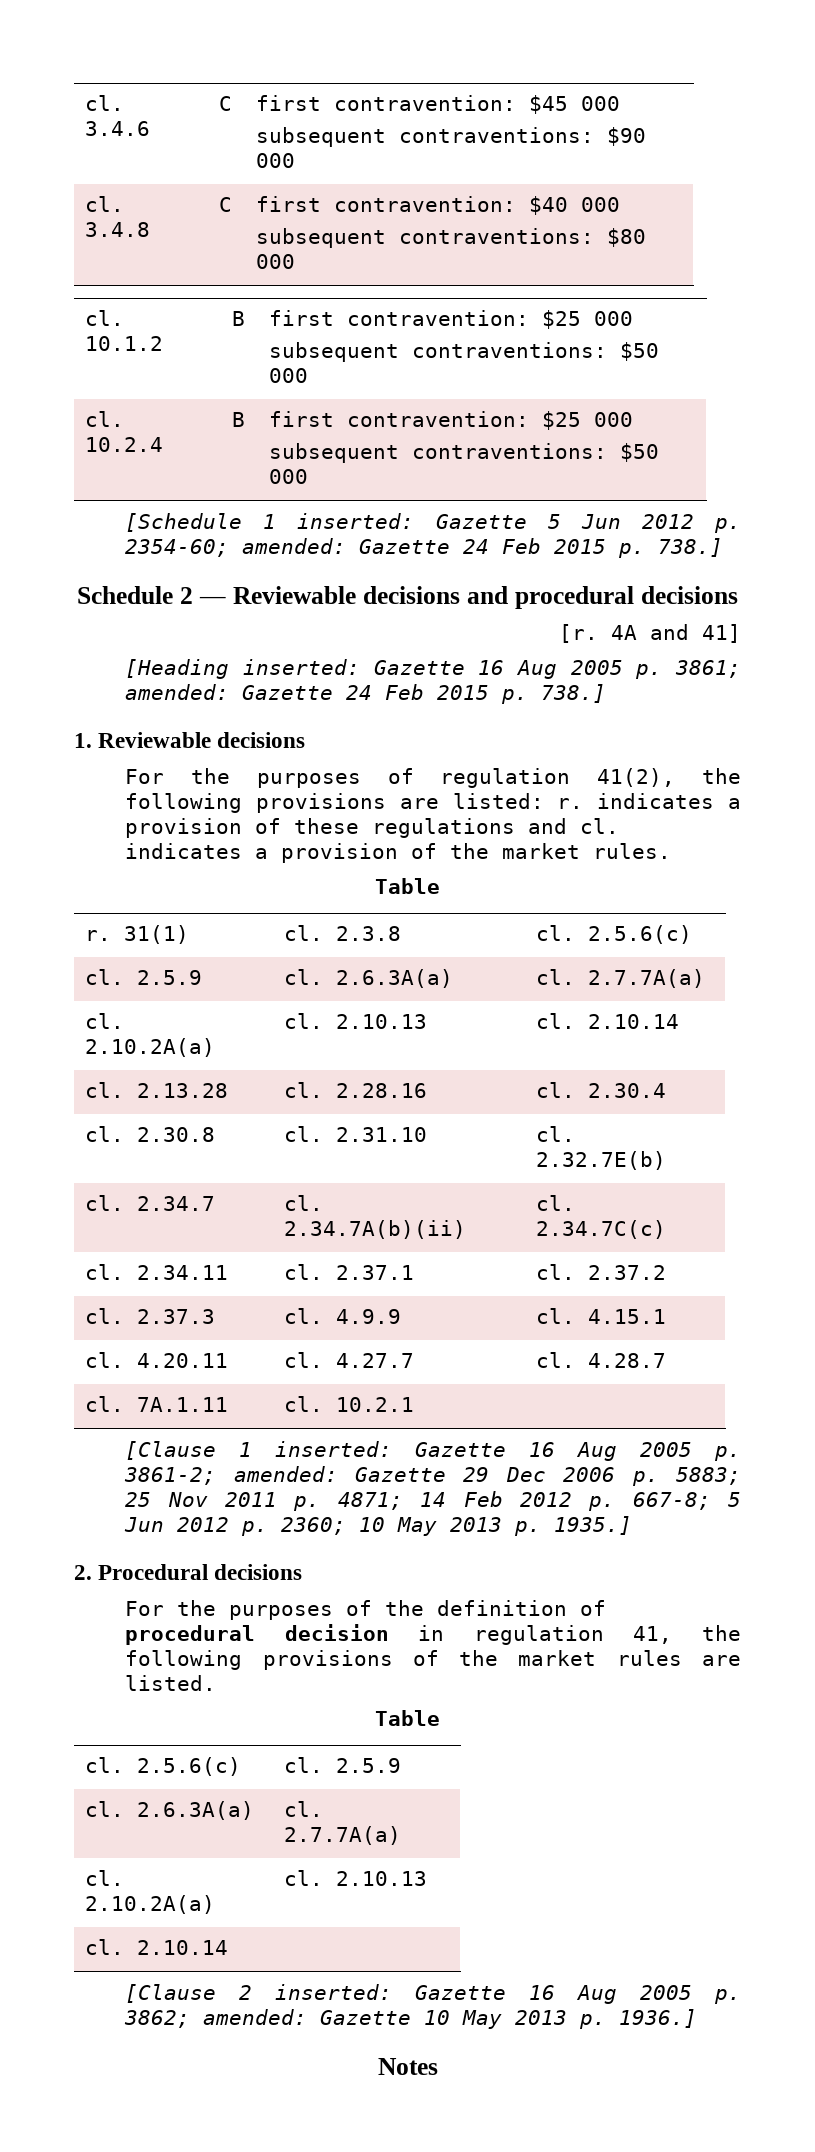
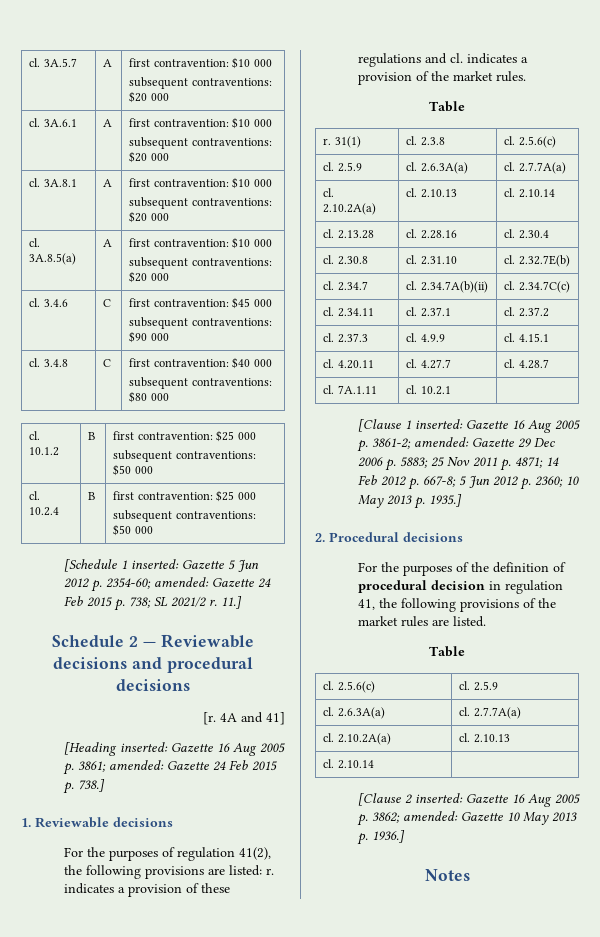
[85,95,125,111] cl. -> [29,58,77,67] [103,59,113,67] [129,57,272,69] [129,77,272,89] [129,91,169,103] [29,118,77,127] [103,119,113,127] [129,117,272,129] [129,137,272,149] [129,151,169,163] [29,178,77,187] [103,179,113,187] [129,177,272,189] [129,197,272,209] [129,211,169,223] [29,238,41,247] [29,253,77,265] [103,239,113,247] [129,237,272,249] [129,257,272,269] [129,271,169,283] [29,298,41,307] cl. 3A.5.7 | A | first contravention: $10 000 // subsequent contraventions: $20 000 // cl. 3A.6.1 | A | first contravention: $10 000 // subsequent contraventions: $20 000 // cl. 3A.8.1 | A | first contravention: $10 000 // subsequent contraventions: $20 000 // cl. 3A.8.5(a) | A | first contravention: $10 000 // subsequent contraventions: $20 000 // cl.
[658,538,724,557] 738.] -> [128,596,242,609] 738; SL 2021/2 r. 11.]

